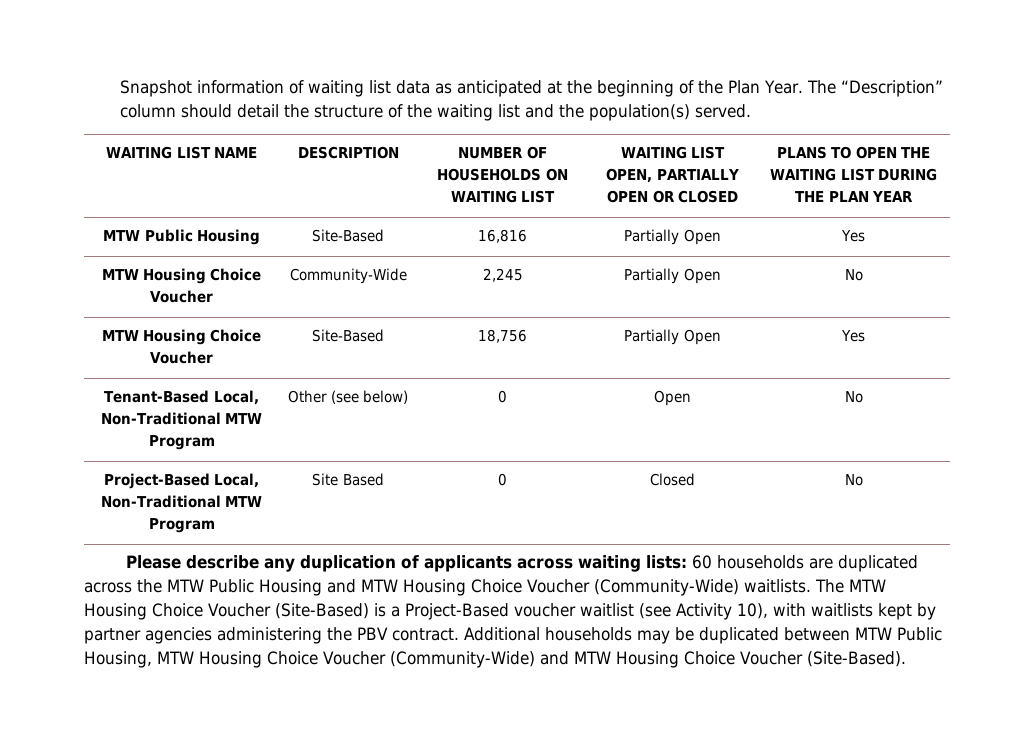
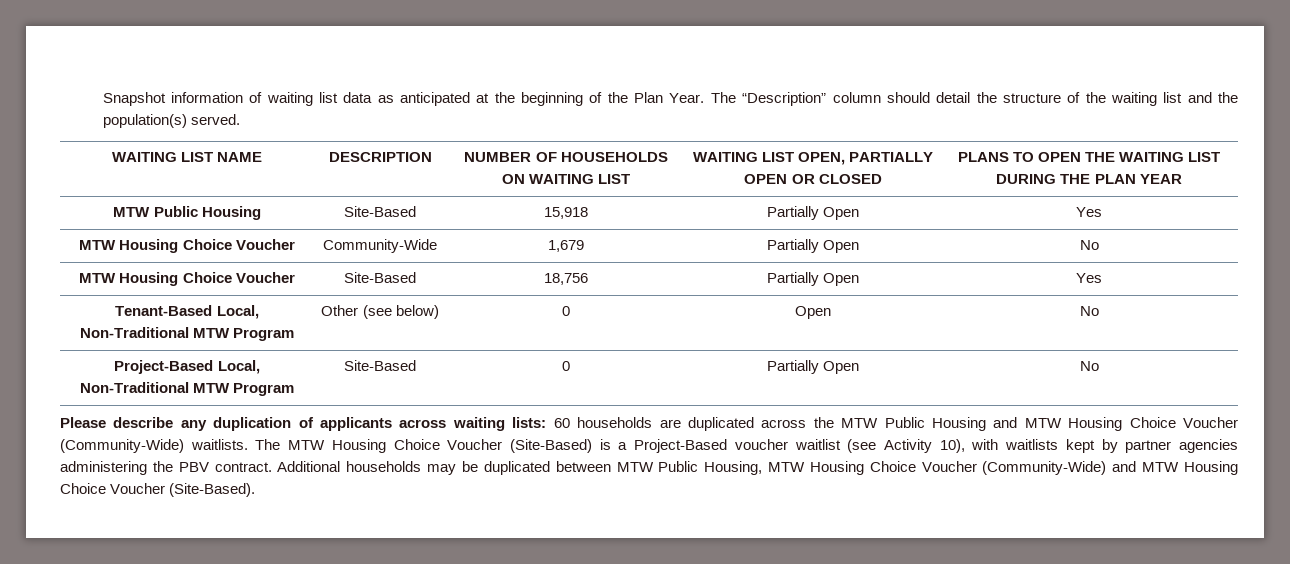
[478,229,527,243] 16,816 -> [544,207,588,219] 15,918
[482,268,523,282] 2,245 -> [548,240,584,252] 1,679
[312,473,384,486] [498,473,507,486] [650,473,695,486] Site Based | 0 | Closed -> [344,360,416,371] [562,361,570,371] [766,360,860,374] Site-Based | 0 | Partially Open

